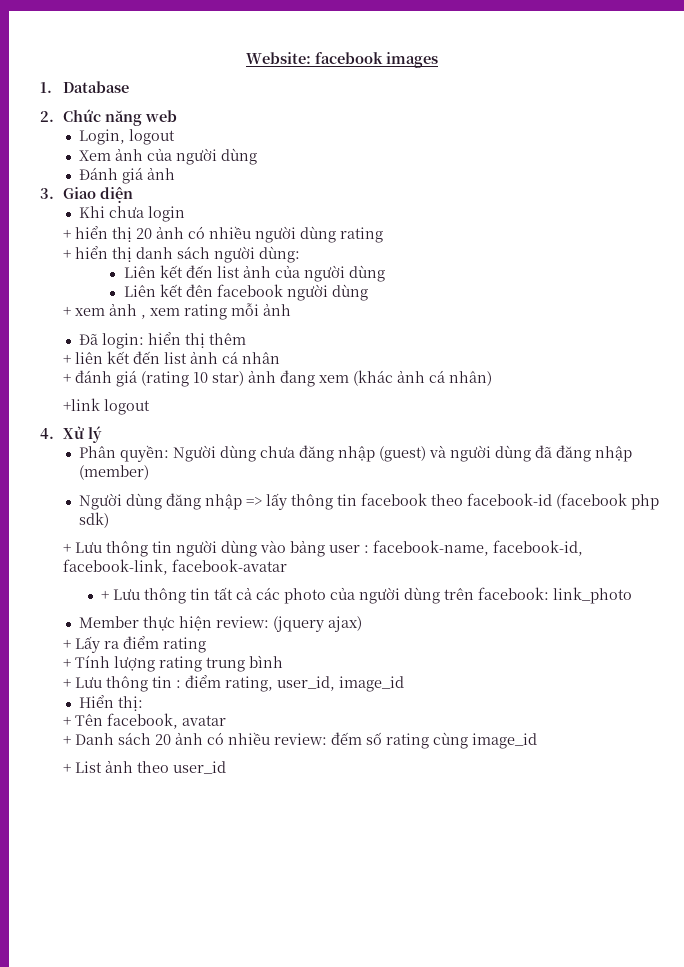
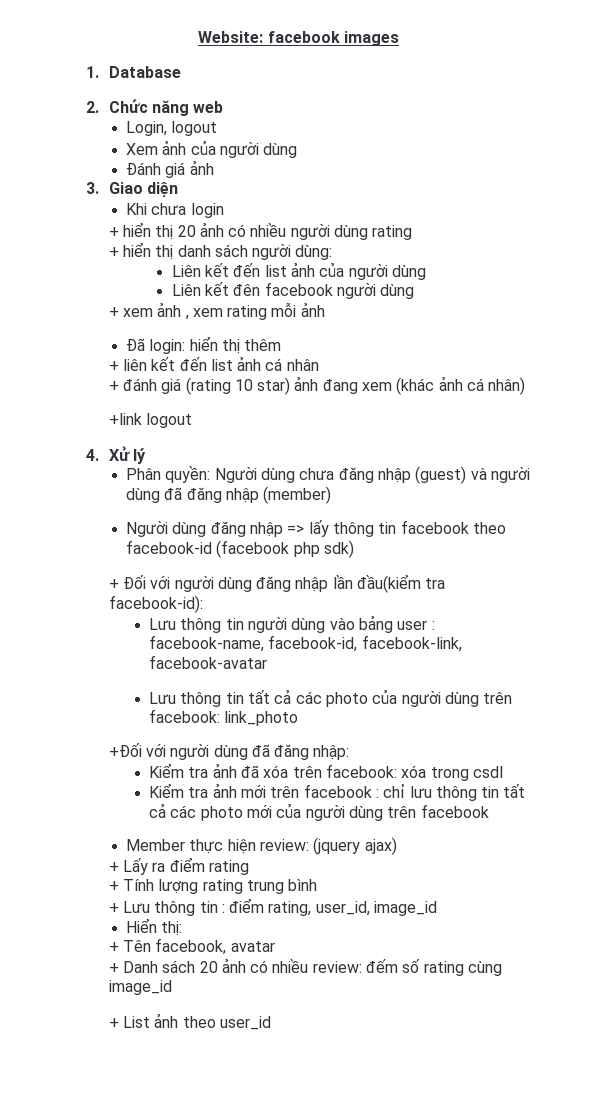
(71, 548) none -> [122,574,446,593] [108,595,203,613] Đối với người dùng đăng nhập lần đầu(kiểm tra facebook-id): //
[101,590,110,600] + -> (267, 662) none
(633, 595) none -> [108,743,350,760] [148,763,503,781] [148,783,526,801] [148,803,489,821] // +Đối với người dùng đã đăng nhập: // Kiểm tra ảnh đã xóa trên facebook: xóa trong csdl // Kiểm tra ảnh mới trên facebook : chỉ lưu thông tin tất cả các photo mới của người dùng trên facebook

